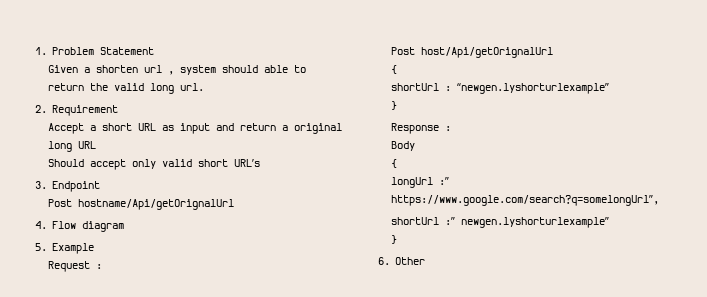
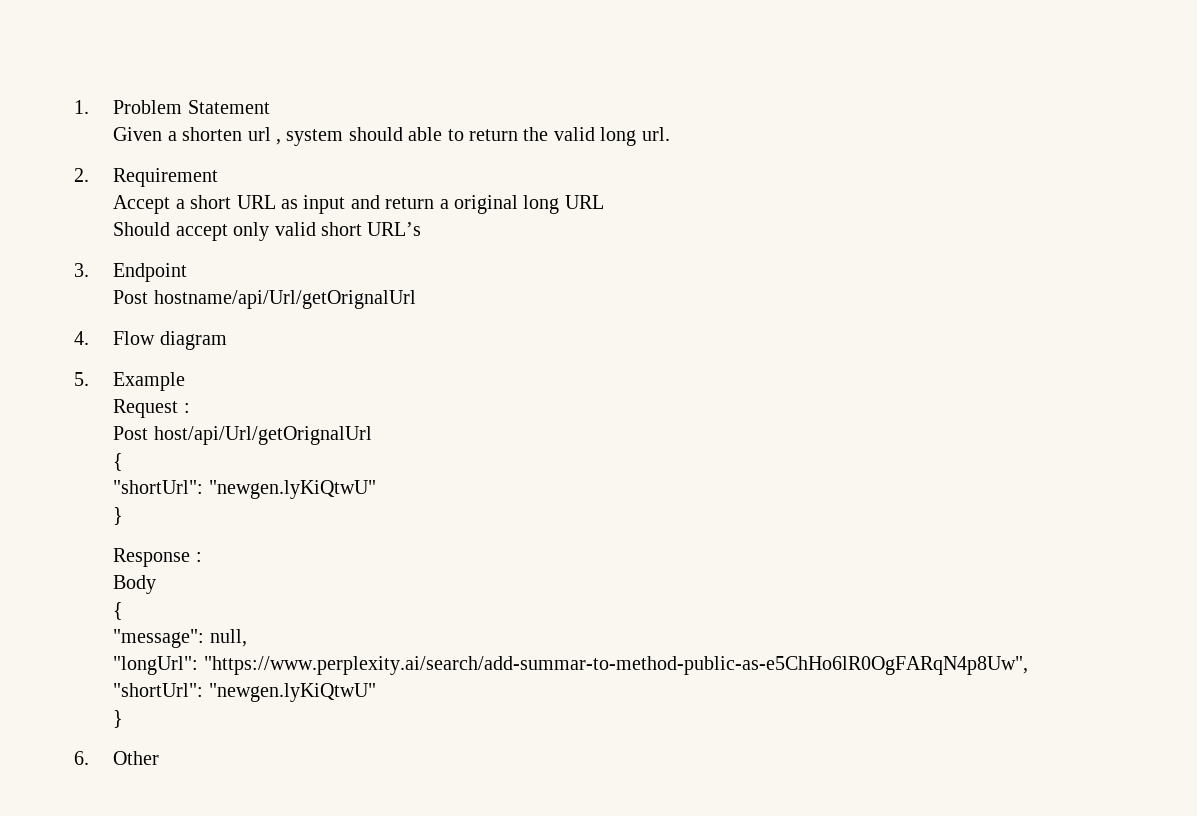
[77,199,234,210] hostname/Api/getOrignalUrl -> [153,290,416,309] hostname/api/Url/getOrignalUrl
[420,47,553,58] [390,65,397,74] [390,83,609,94] host/Api/getOrignalUrl // { // shortUrl : “newgen.lyshorturlexample” -> [153,426,372,445] [113,453,124,471] [113,480,376,499] host/api/Url/getOrignalUrl // { // "shortUrl": "newgen.lyKiQtwU"
[390,177,449,188] [390,195,659,206] [390,217,609,228] longUrl :” https://www.google.com/search?q=somelongUrl”, // shortUrl :” newgen.lyshorturlexample” -> [113,629,247,648] [113,656,1028,675] [113,683,376,702] "message": null, // "longUrl": "https://www.perplexity.ai/search/add-summar-to-method-public-as-e5ChHo6lR0OgFARqN4p8Uw", // "shortUrl": "newgen.lyKiQtwU"

